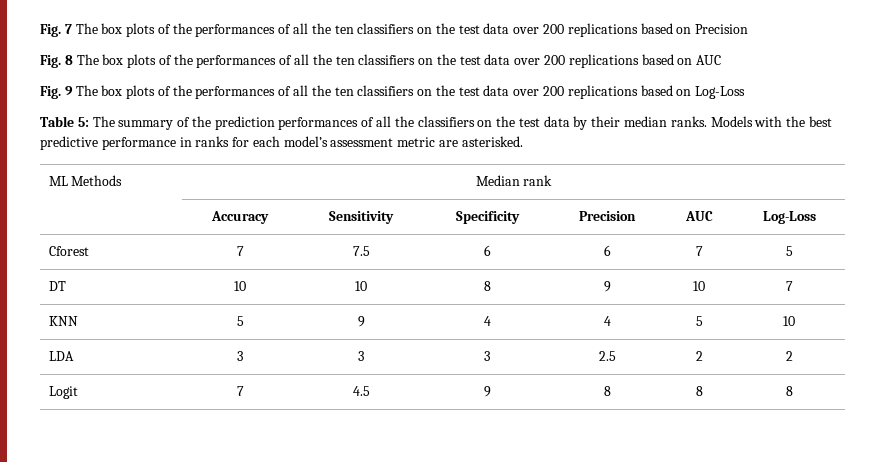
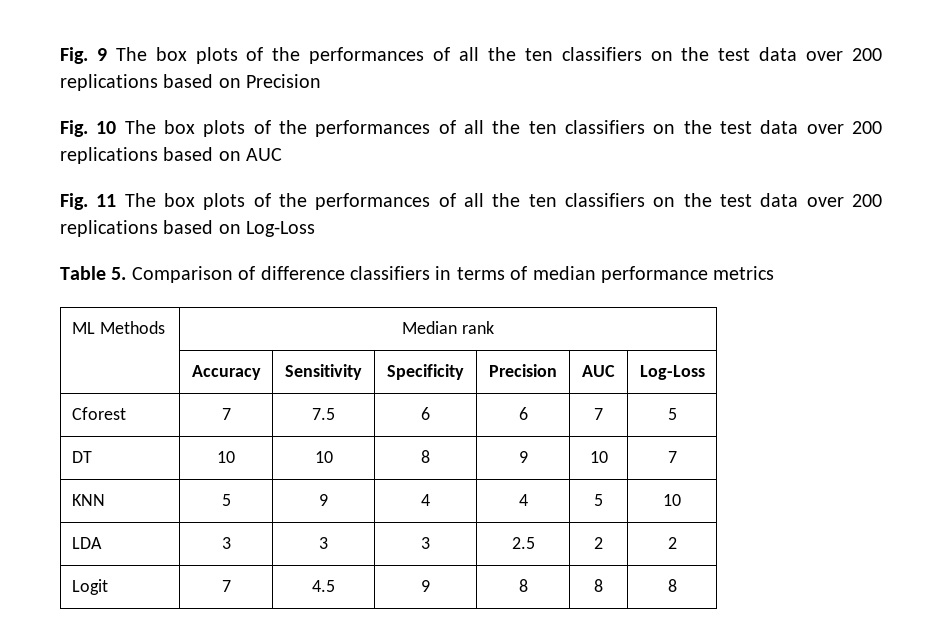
[40,24,72,37] Fig. 7 -> [60,47,107,64] Fig. 9
[64,55,73,65] 8 -> [96,121,117,134] 10
[64,86,73,96] 9 -> [96,194,117,207] 11
[77,116,832,130] [40,136,523,150] 5: The summary of the prediction performances of all the classifiers on the test data by their median ranks. Models with the best predictive performance in ranks for each model’s assessment metric are asterisked. -> [111,266,775,283] 5. Comparison of difference classifiers in terms of median performance metrics

